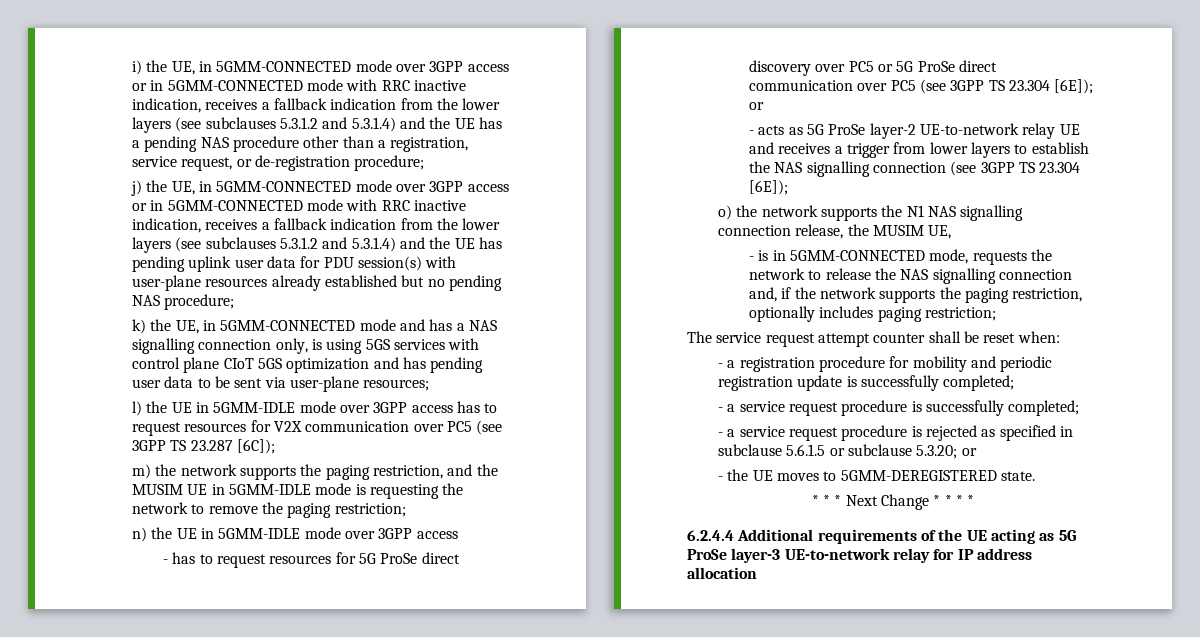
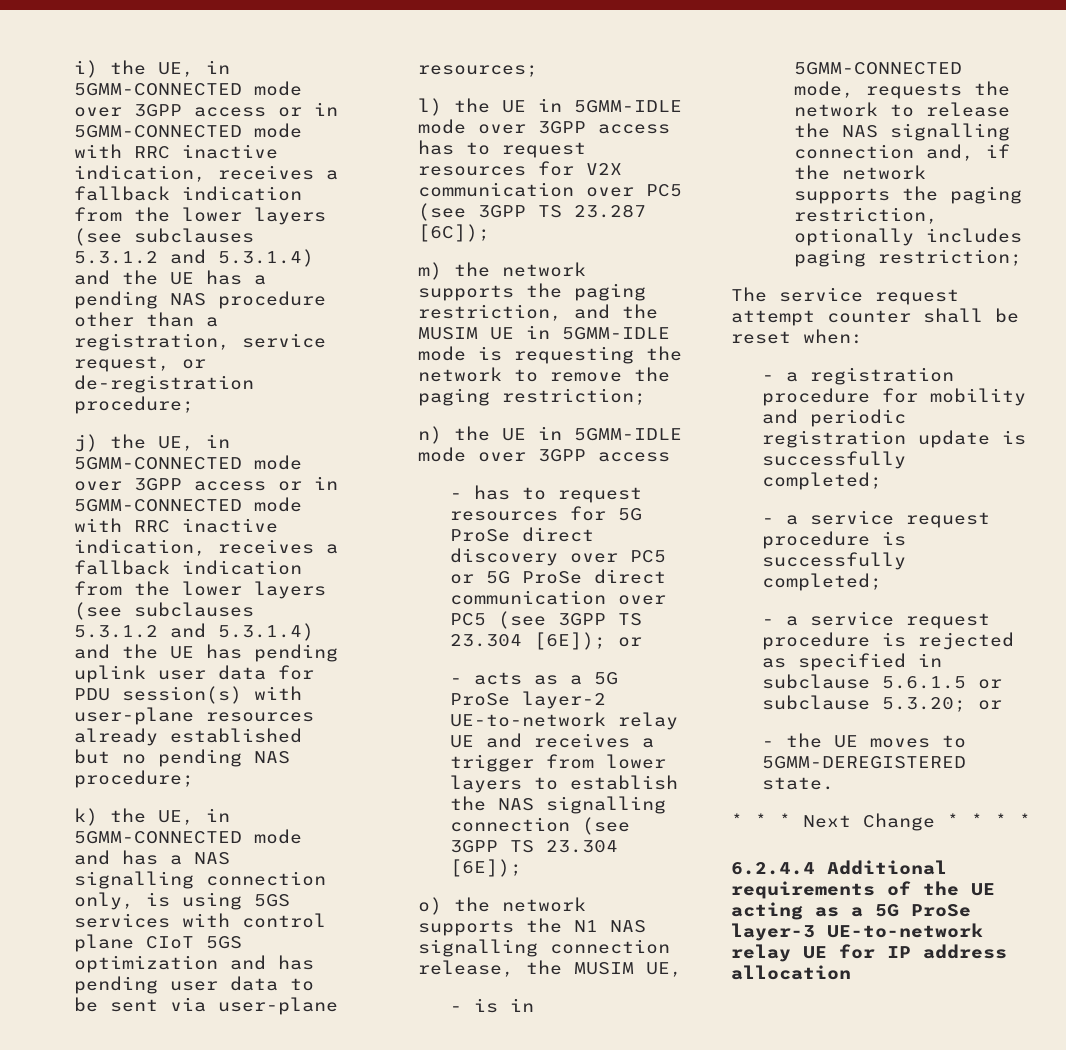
(803, 131) none -> [569,675,582,685] a
(1055, 537) none -> [851,907,863,917] a
(930, 555) none -> [803,946,827,959] UE

